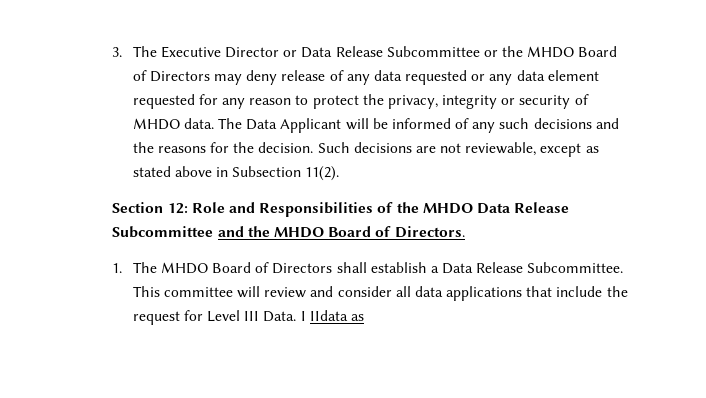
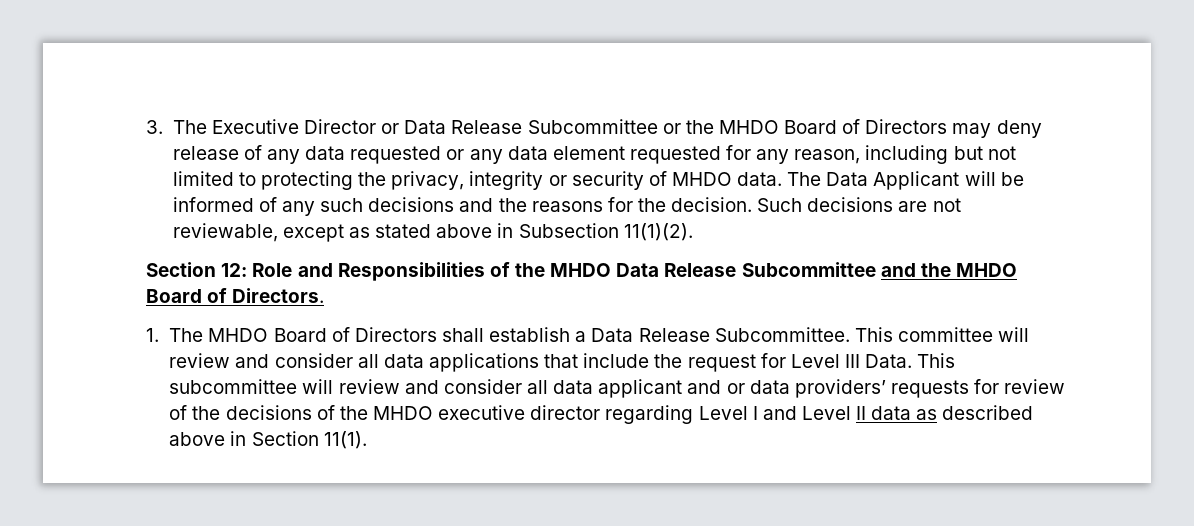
[249,95,359,109] reason to protect -> [794,145,1016,164] [172,171,353,190] reason, including but not limited to protecting
[305,166,340,181] 11(2). -> [623,223,693,241] 11(1)(2).
[300,310,364,321] I IIdata as -> [917,353,956,368] [169,379,1066,398] [169,405,1034,424] [169,431,367,449] This subcommittee will review and consider all data applicant and or data providers’ requests for review of the decisions of the MHDO executive director regarding Level I and Level II data as described above in Section 11(1).

